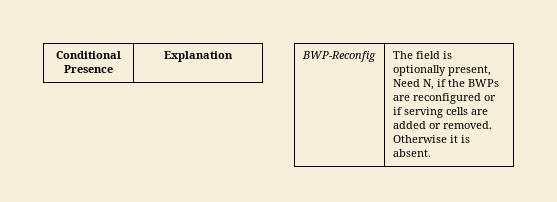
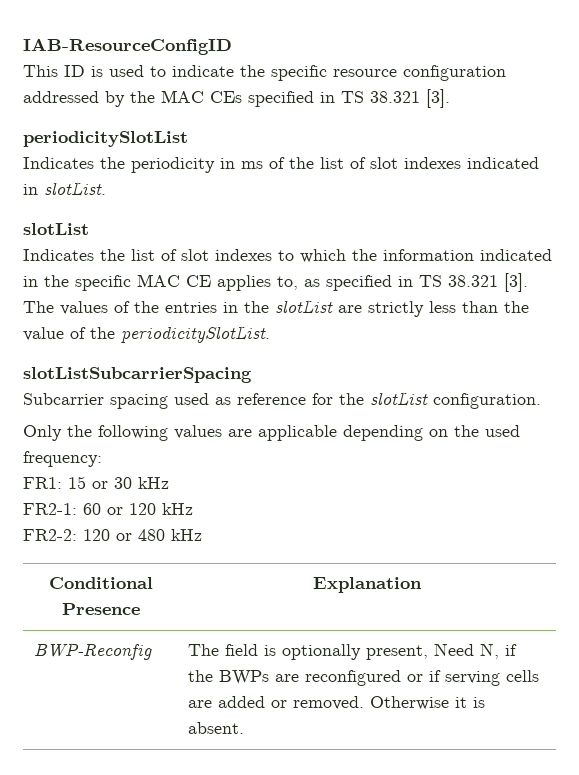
(56, 55) none -> [23,38,232,55] [23,65,506,81] [23,89,450,108] [23,131,188,147] [23,157,539,173] [23,182,106,196] [23,223,89,235] [23,249,552,263] [23,273,528,292] [23,300,529,317] [23,326,270,343] [23,367,252,383] [23,392,541,409] [23,425,520,441] [23,451,102,467] [23,476,169,489] [23,503,193,515] [23,529,202,541] IAB-ResourceConfigID // This ID is used to indicate the specific resource configuration addressed by the MAC CEs specified in TS 38.321 [3]. // periodicitySlotList // Indicates the periodicity in ms of the list of slot indexes indicated in slotList. // slotList // Indicates the list of slot indexes to which the information indicated in the specific MAC CE applies to, as specified in TS 38.321 [3]. The values of the entries in the slotList are strictly less than the value of the periodicitySlotList. // slotListSubcarrierSpacing // Subcarrier spacing used as reference for the slotList configuration. // Only the following values are applicable depending on the used frequency: // FR1: 15 or 30 kHz // FR2-1: 60 or 120 kHz // FR2-2: 120 or 480 kHz //

